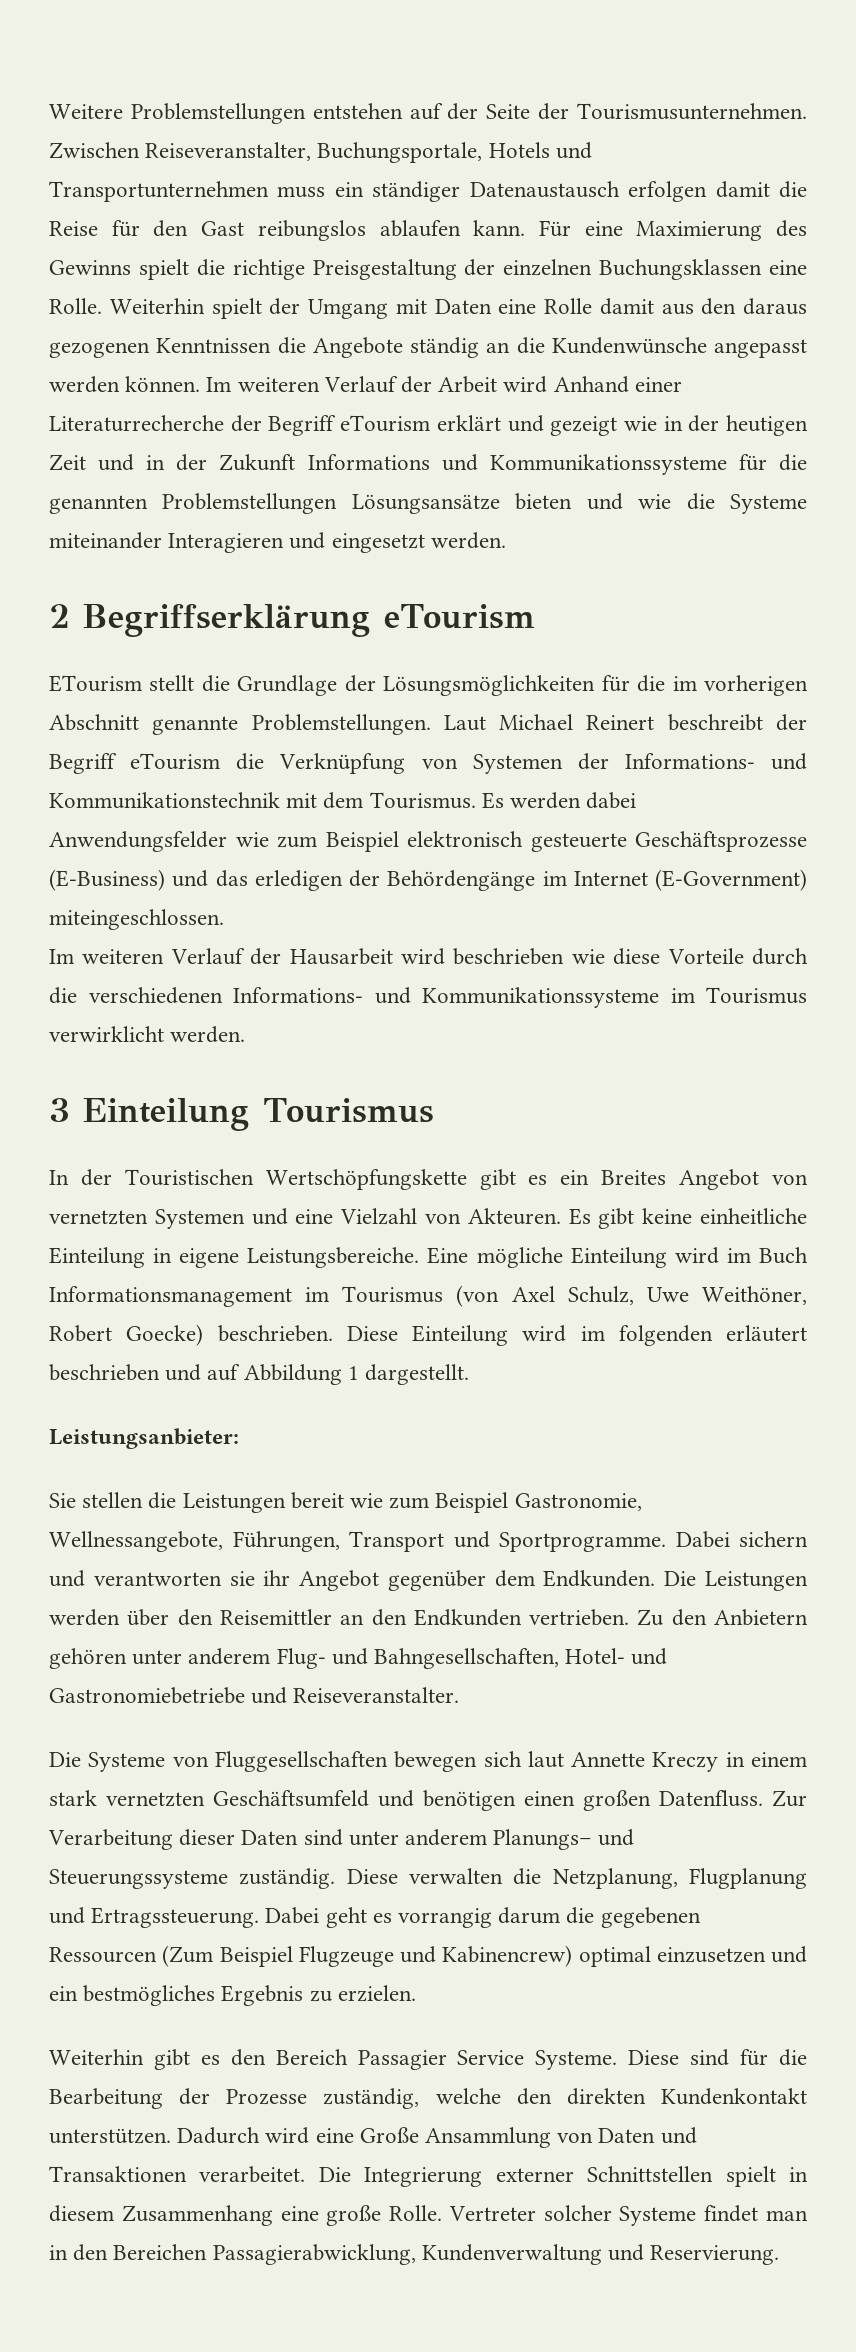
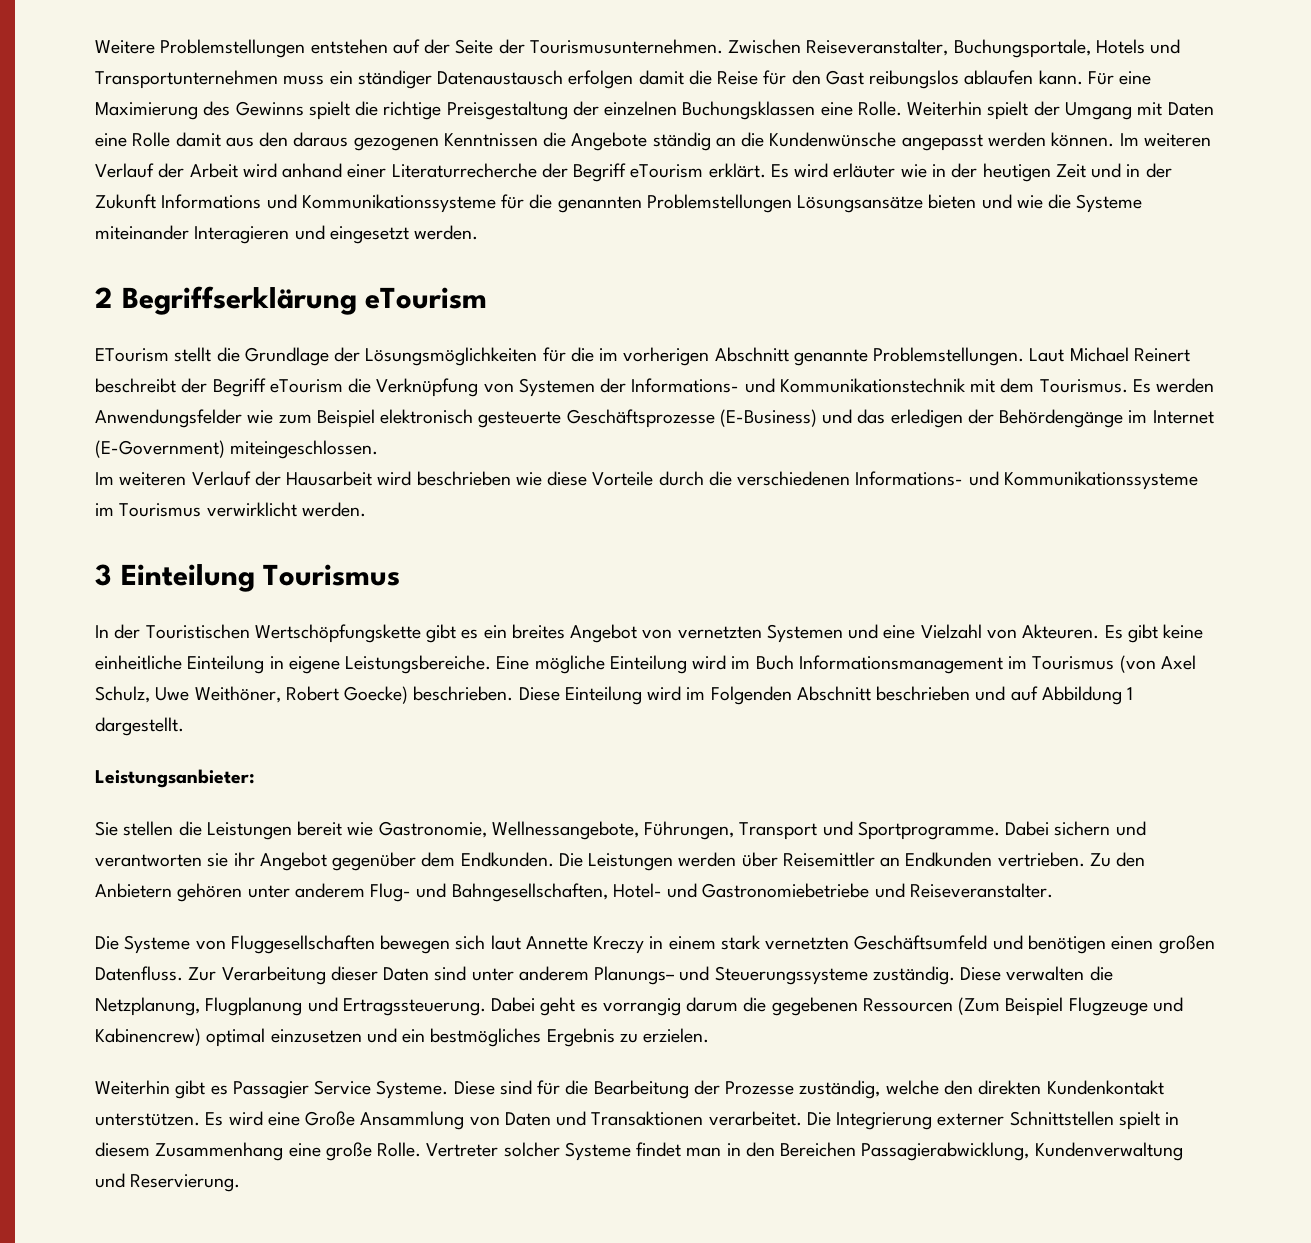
[553,376,629,393] Anhand -> [282,163,343,178] anhand
[436,415,618,436] erklärt und gezeigt -> [708,163,896,178] erklärt. Es wird erläuter
[586,792,637,809] dabei -> (1215, 385) none
[601,1170,667,1185] Breites -> [511,624,565,639] breites
[618,1325,807,1346] folgenden erläutert -> [710,686,871,705] Folgenden Abschnitt
[389,1492,509,1513] zum Beispiel -> (374, 829) none
[177,1609,213,1626] den -> (778, 859) none
[371,1609,407,1626] den -> (901, 862) none
[230,2049,348,2066] den Bereich -> (228, 1090) none
[177,2127,261,2144] Dadurch -> [205,1112,224,1126] Es

